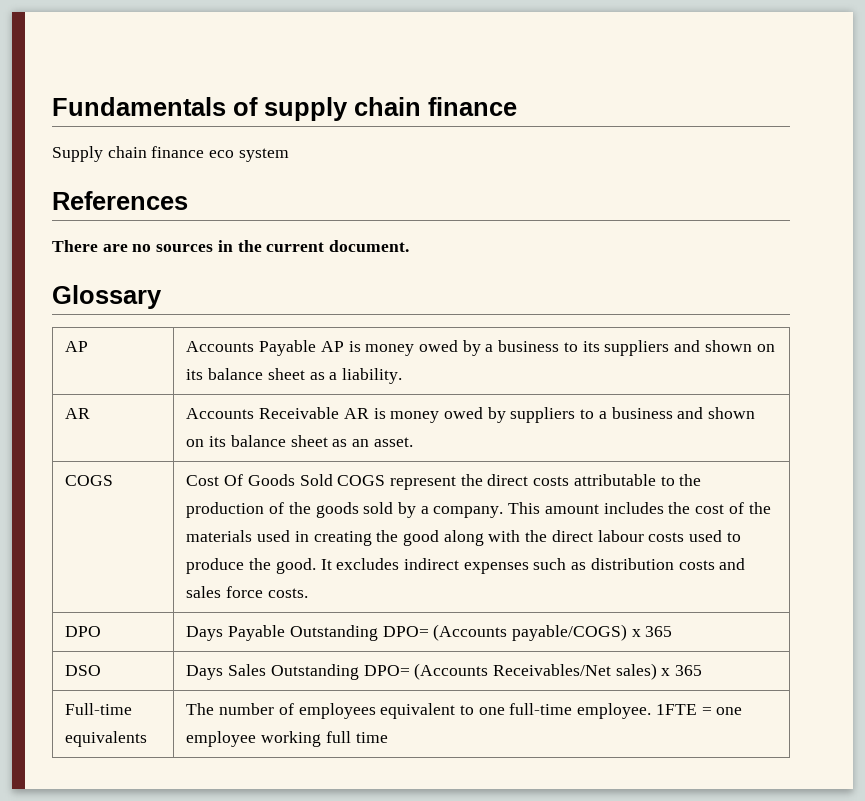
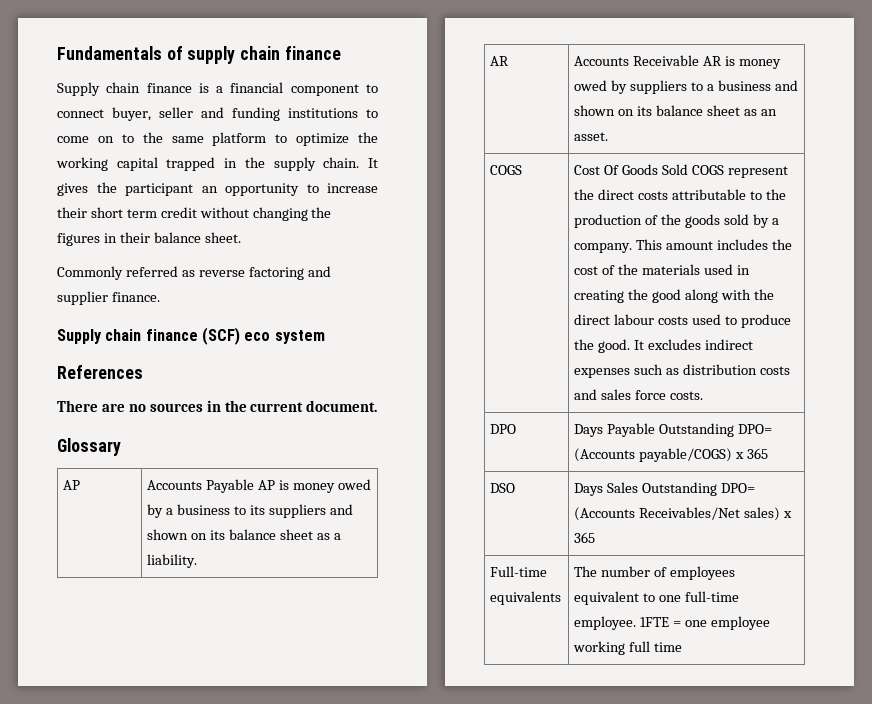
(205, 152) none -> [198,82,378,96] [57,107,378,121] [57,132,378,146] [56,157,379,171] [57,182,378,196] [57,207,332,221] [57,232,241,246] [57,266,331,280] [57,291,160,305] [57,327,240,345] is a financial component to connect buyer, seller and funding institutions to come on to the same platform to optimize the working capital trapped in the supply chain. It gives the participant an opportunity to increase their short term credit without changing the figures in their balance sheet. // Commonly referred as reverse factoring and supplier finance. // Supply chain finance (SCF)

